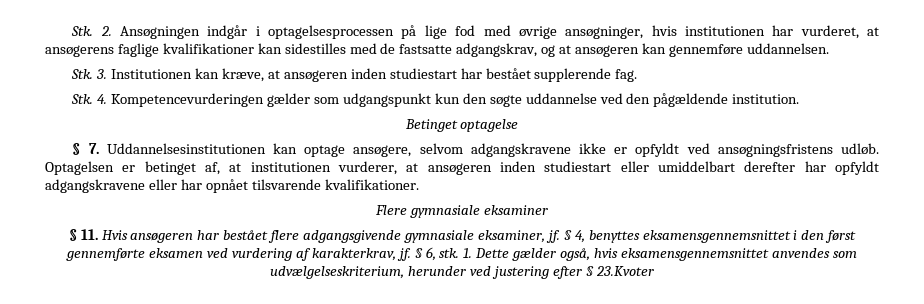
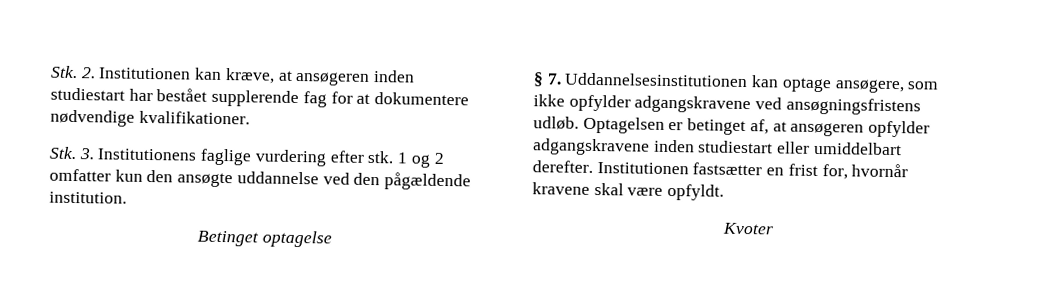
[120,25,879,39] [45,43,829,57] [71,69,108,79] Ansøgningen indgår i optagelsesprocessen på lige fod med øvrige ansøgninger, hvis institutionen har vurderet, at ansøgerens faglige kvalifikationer kan sidestilles med de fastsatte adgangskrav, og at ansøgeren kan gennemføre uddannelsen. // Stk. 3. -> (96, 73) none
[615,69,638,82] [71,93,431,107] fag. // Stk. 4. Kompetencevurderingen gælder som udgangspunkt -> [302,91,470,108] [50,109,250,127] [49,146,444,168] [49,168,111,182] fag for at dokumentere nødvendige kvalifikationer. // Stk. 3. Institutionens faglige vurdering efter stk. 1 og 2 omfatter
[489,95,522,107] søgte -> [177,172,234,188] ansøgte
[419,143,680,157] selvom adgangskravene ikke er opfyldt -> [907,81,939,90] [533,94,752,114] som ikke opfylder adgangskravene
[250,161,880,175] [45,179,419,193] [375,205,548,218] [68,229,857,243] [66,247,857,261] [270,266,654,279] institutionen vurderer, at ansøgeren inden studiestart eller umiddelbart derefter har opfyldt adgangskravene eller har opnået tilsvarende kvalifikationer. // Flere gymnasiale eksaminer // § 11. Hvis ansøgeren har bestået flere adgangsgivende gymnasiale eksaminer, jf. § 4, benyttes eksamensgennemsnittet i den først gennemførte eksamen ved vurdering af karakterkrav, jf. § 6, stk. 1. Dette gælder også, hvis eksamensgennemsnittet anvendes som udvælgelseskriterium, herunder ved justering efter § 23.Kvoter -> [790,120,931,138] [532,138,902,156] [532,160,909,180] [532,182,725,201] [721,222,774,235] ansøgeren opfylder adgangskravene inden studiestart eller umiddelbart derefter. Institutionen fastsætter en frist for, hvornår kravene skal være opfyldt. // Kvoter

